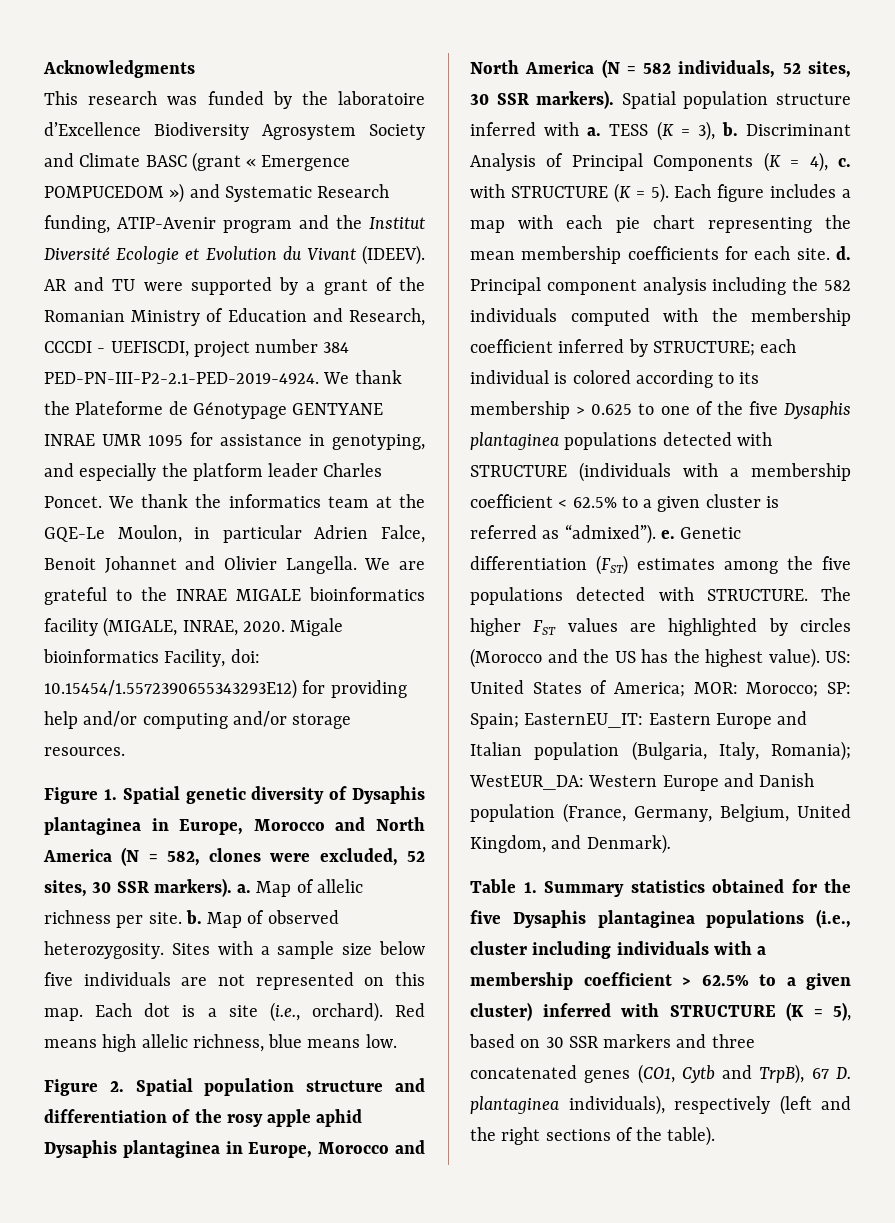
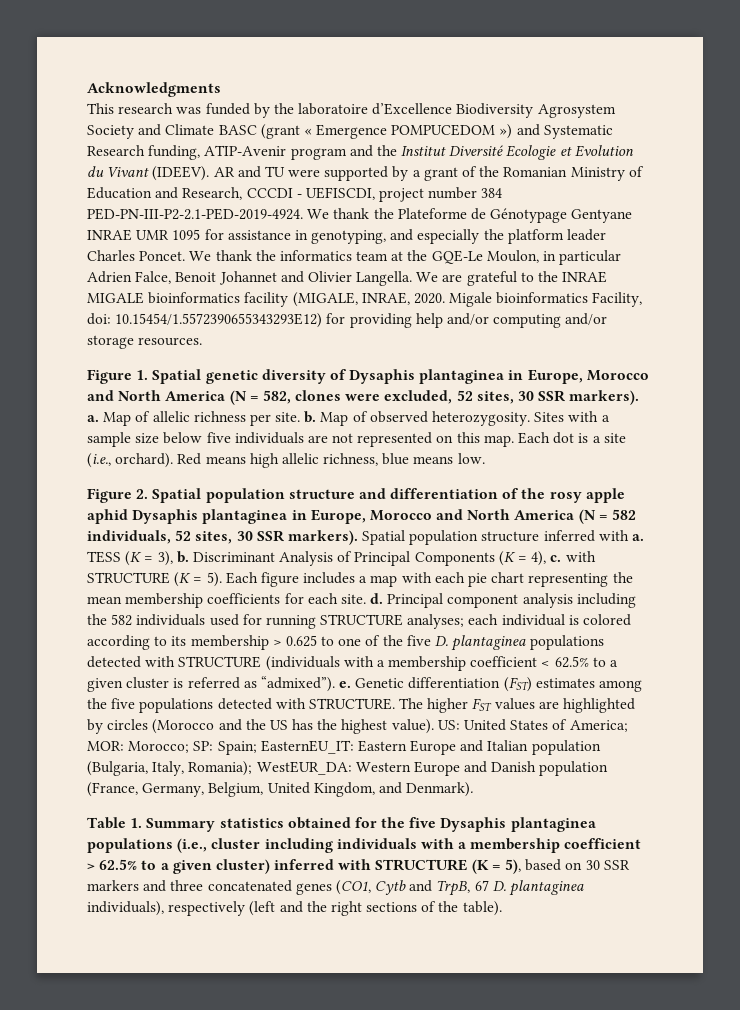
[292,403,384,415] GENTYANE -> [571,209,633,223] Gentyane
[570,308,851,326] [470,339,755,357] computed with the membership coefficient inferred by STRUCTURE; -> [209,614,465,629] used for running STRUCTURE analyses;
[784,401,851,419] Dysaphis -> [435,636,449,646] D.
[759,1064,805,1084] TrpB), -> [436,880,471,896] TrpB,

